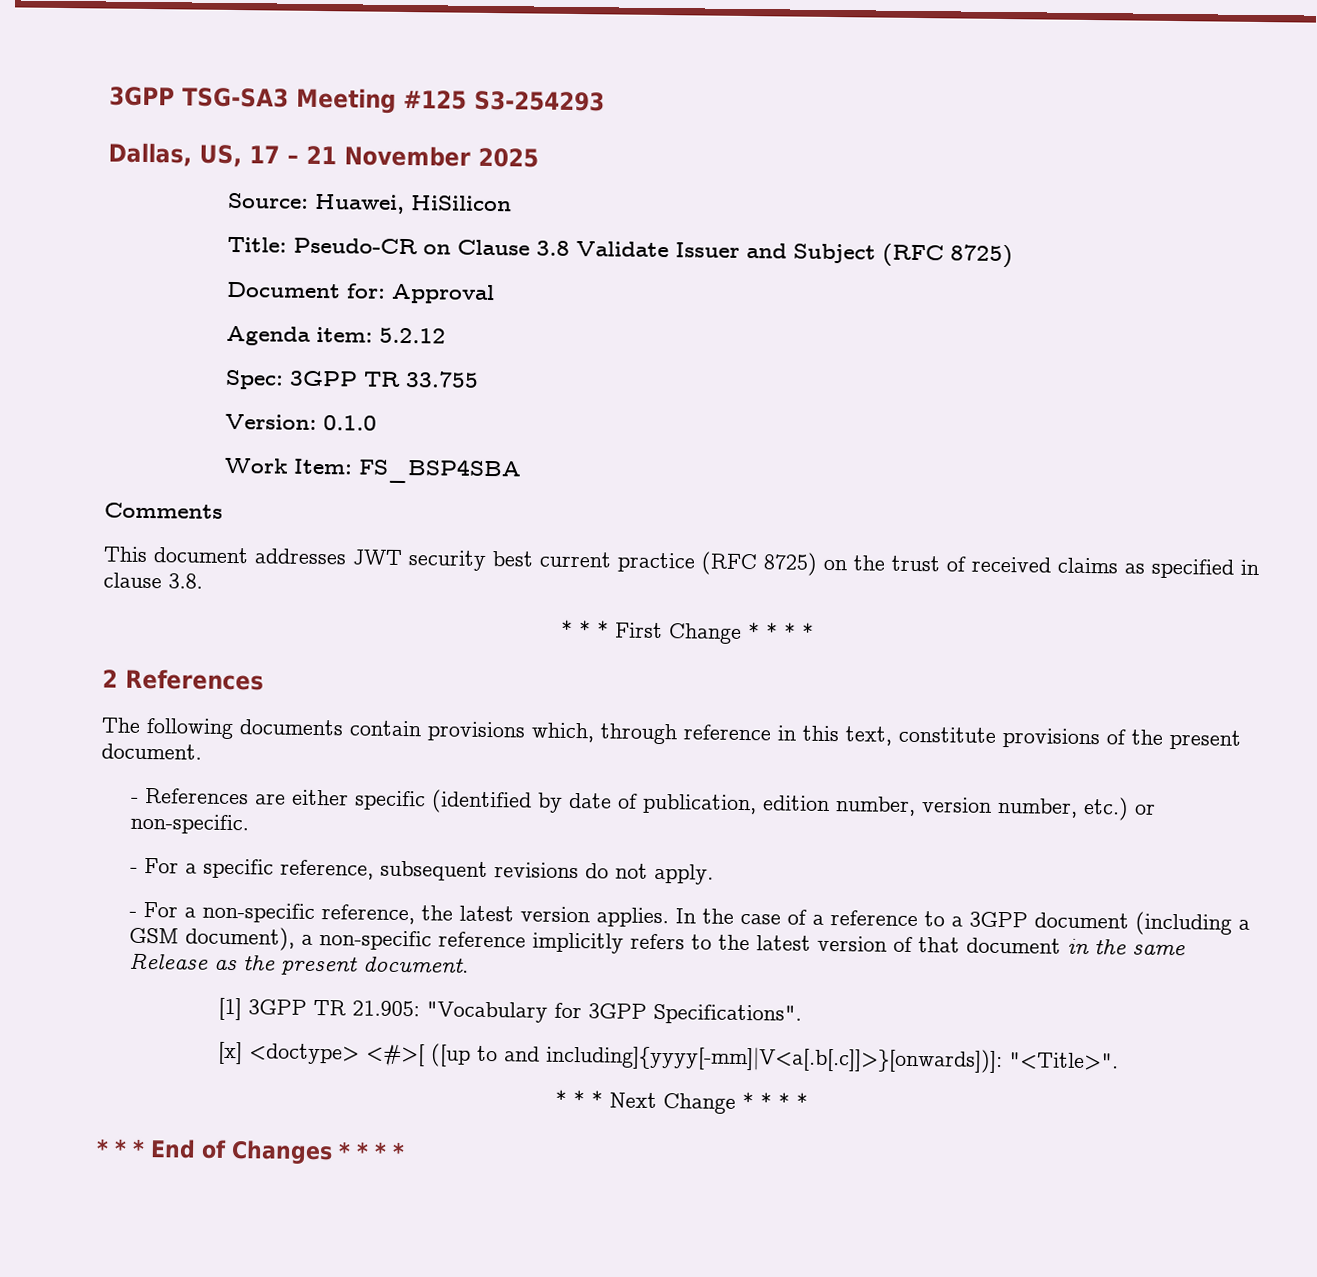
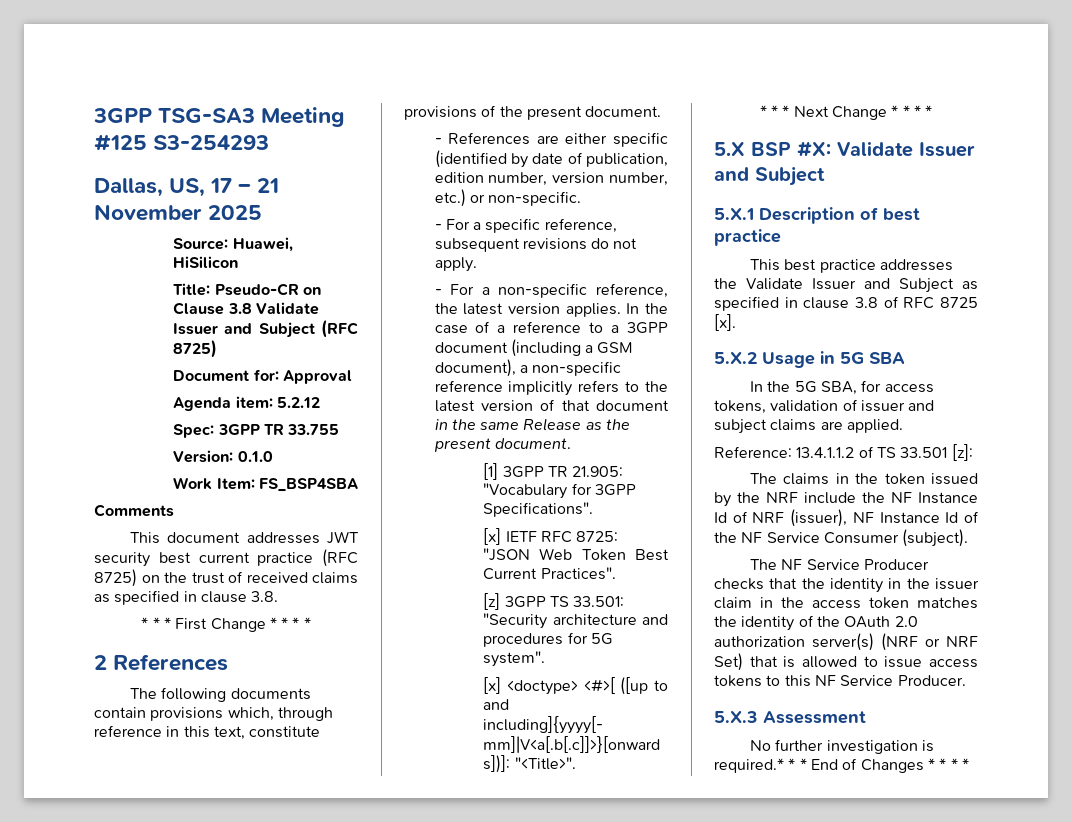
(803, 1014) none -> [483,528,619,545] [483,548,669,561] [483,567,616,580] [483,593,625,610] [483,613,668,629] [483,632,613,647] [483,651,546,667] // [x] IETF RFC 8725: "JSON Web Token Best Current Practices". // [z] 3GPP TS 33.501: "Security architecture and procedures for 5G system".
[96,1138,109,1157] * -> [714,141,975,157] [714,166,825,186] [714,207,920,224] [714,229,781,246] [749,259,953,273] [714,278,978,293] [714,296,978,311] [714,314,736,331] [714,351,905,368] [749,380,934,395] [714,399,935,414] [714,419,903,434] [714,444,973,461] [749,473,978,485] [714,492,978,507] [714,509,979,527] [714,529,969,547] [749,559,929,570] [714,578,979,593] [714,597,978,609] [714,615,918,631] [714,633,978,651] [714,653,978,671] [714,675,966,687] [714,711,866,724] [749,739,934,754] [714,758,784,773] 5.X BSP #X: Validate Issuer and Subject // 5.X.1 Description of best practice // This best practice addresses the Validate Issuer and Subject as specified in clause 3.8 of RFC 8725 [x]. // 5.X.2 Usage in 5G SBA // In the 5G SBA, for access tokens, validation of issuer and subject claims are applied. // Reference: 13.4.1.1.2 of TS 33.501 [z]: // The claims in the token issued by the NRF include the NF Instance Id of NRF (issuer), NF Instance Id of the NF Service Consumer (subject). // The NF Service Producer checks that the identity in the issuer claim in the access token matches the identity of the OAuth 2.0 authorization server(s) (NRF or NRF Set) that is allowed to issue access tokens to this NF Service Producer. // 5.X.3 Assessment // No further investigation is required.*

